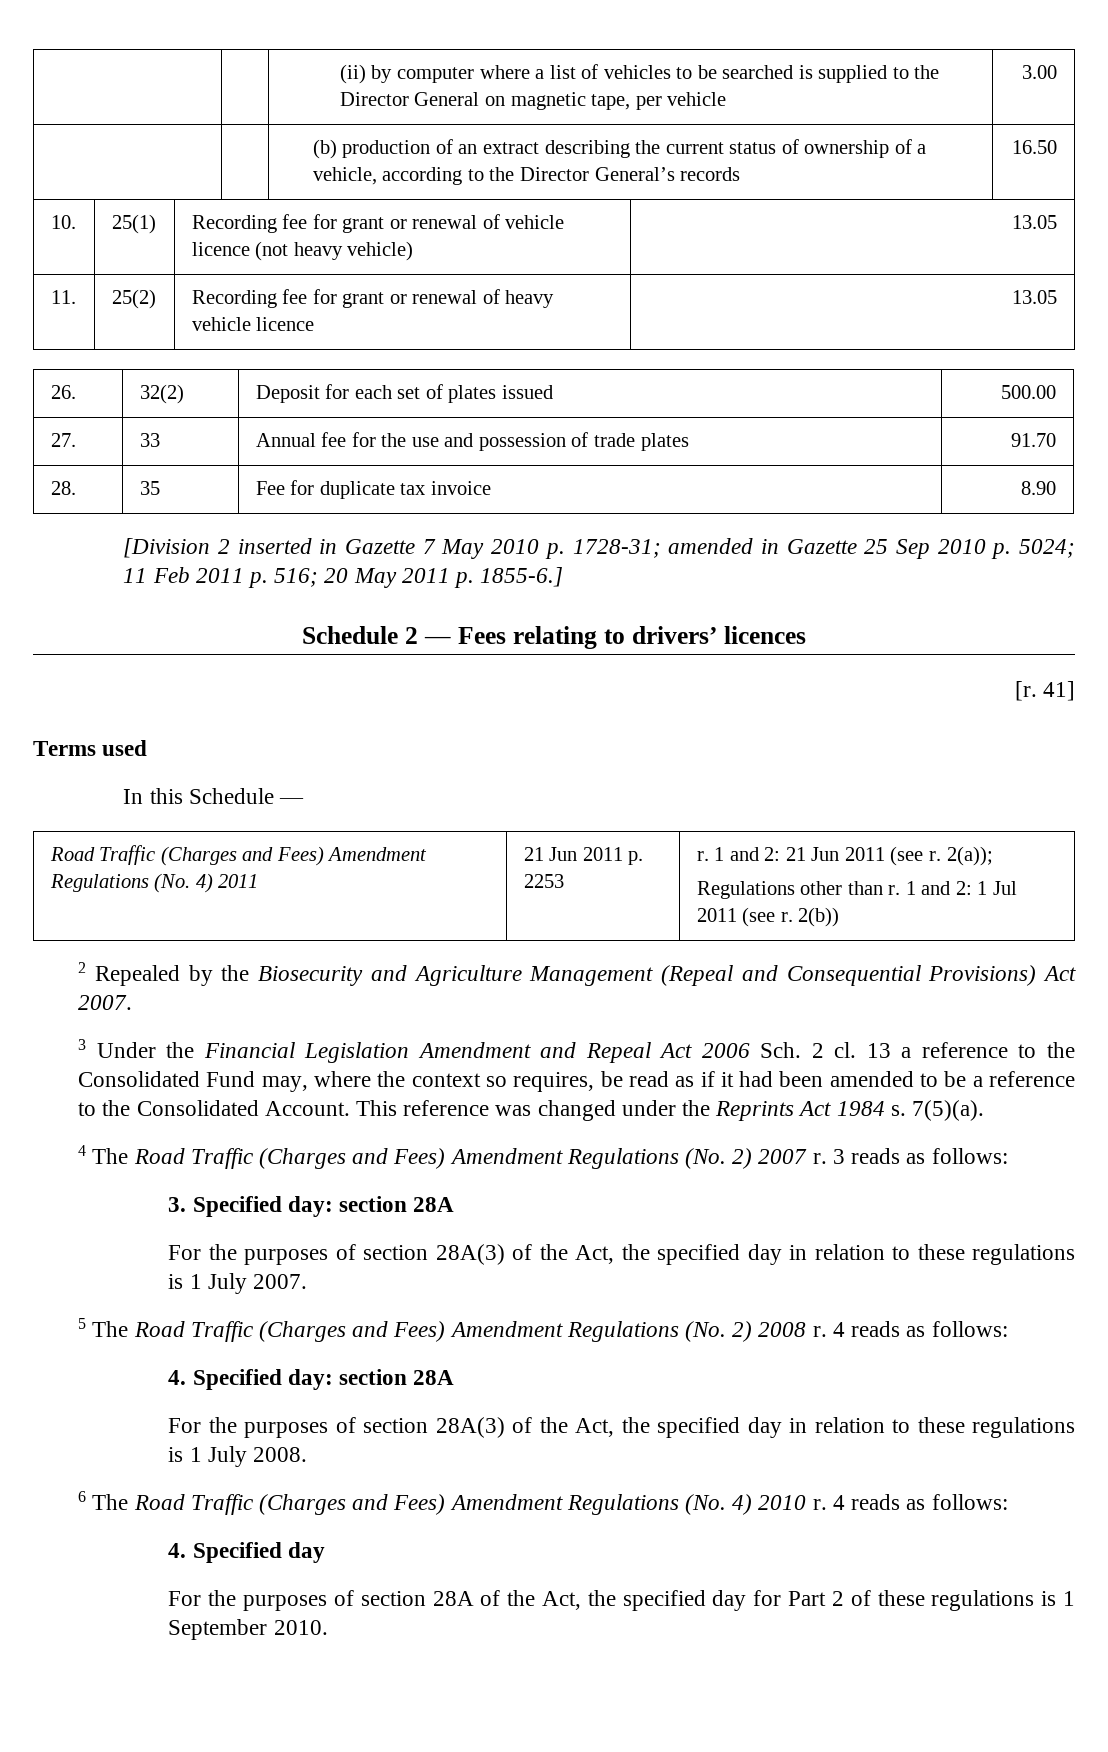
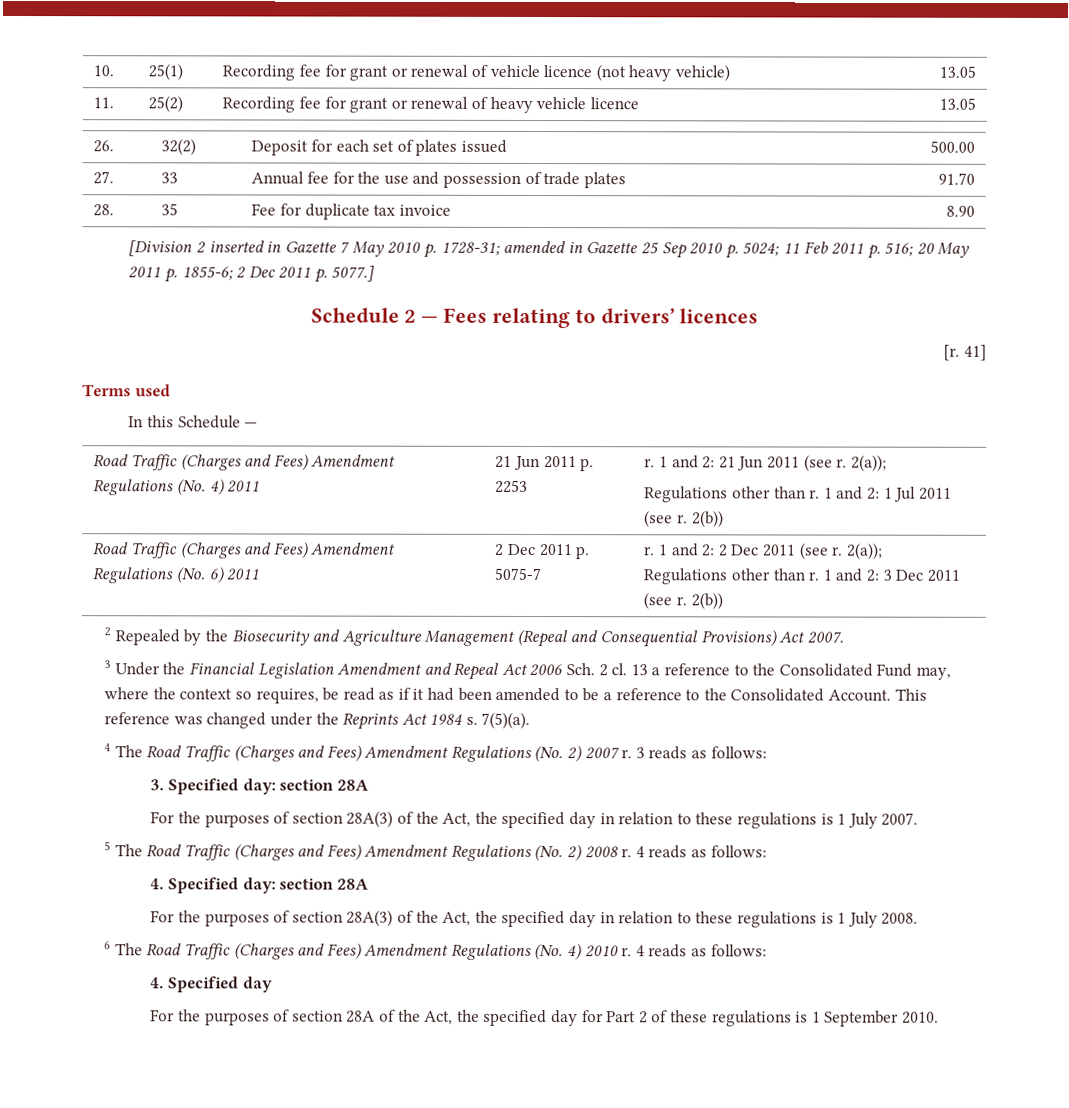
[339,64,940,84] [339,92,727,110] [1022,65,1058,79] [312,139,927,159] [312,167,741,185] [1012,140,1058,154] | | (ii) by computer where a list of vehicles to be searched is supplied to the Director General on magnetic tape, per vehicle | 3.00 // | | (b) production of an extract describing the current status of ownership of a vehicle, according to the Director General’s records | 16.50 // -> (93, 71) none
[480,567,564,587] 1855-6.] -> [181,265,376,283] 1855-6; 2 Dec 2011 p. 5077.]
(840, 917) none -> [92,541,397,559] [92,566,260,584] [494,543,591,560] [494,567,542,581] [643,542,883,560] [643,568,960,585] [643,592,723,610] // Road Traffic (Charges and Fees) Amendment Regulations (No. 6) 2011 | 2 Dec 2011 p. 5075-7 | r. 1 and 2: 2 Dec 2011 (see r. 2(a)); // Regulations other than r. 1 and 2: 3 Dec 2011 (see r. 2(b))

